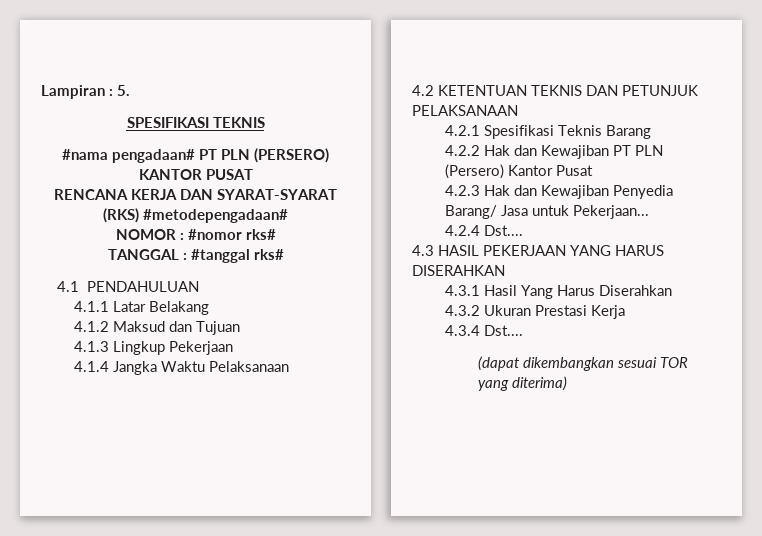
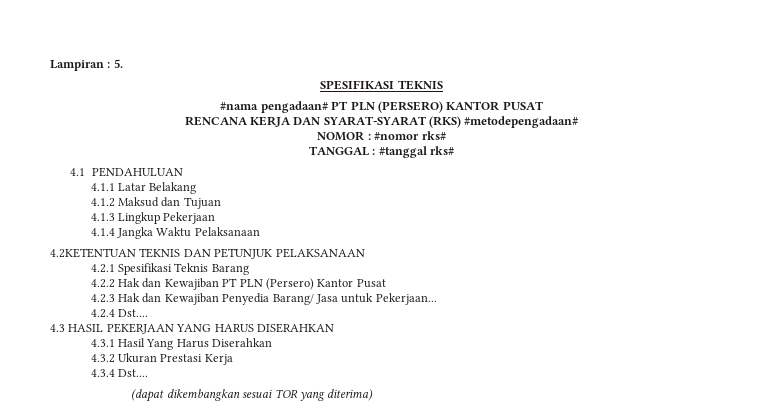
[412,85,527,96] 4.2 KETENTUAN -> [50,248,136,258] 4.2KETENTUAN

